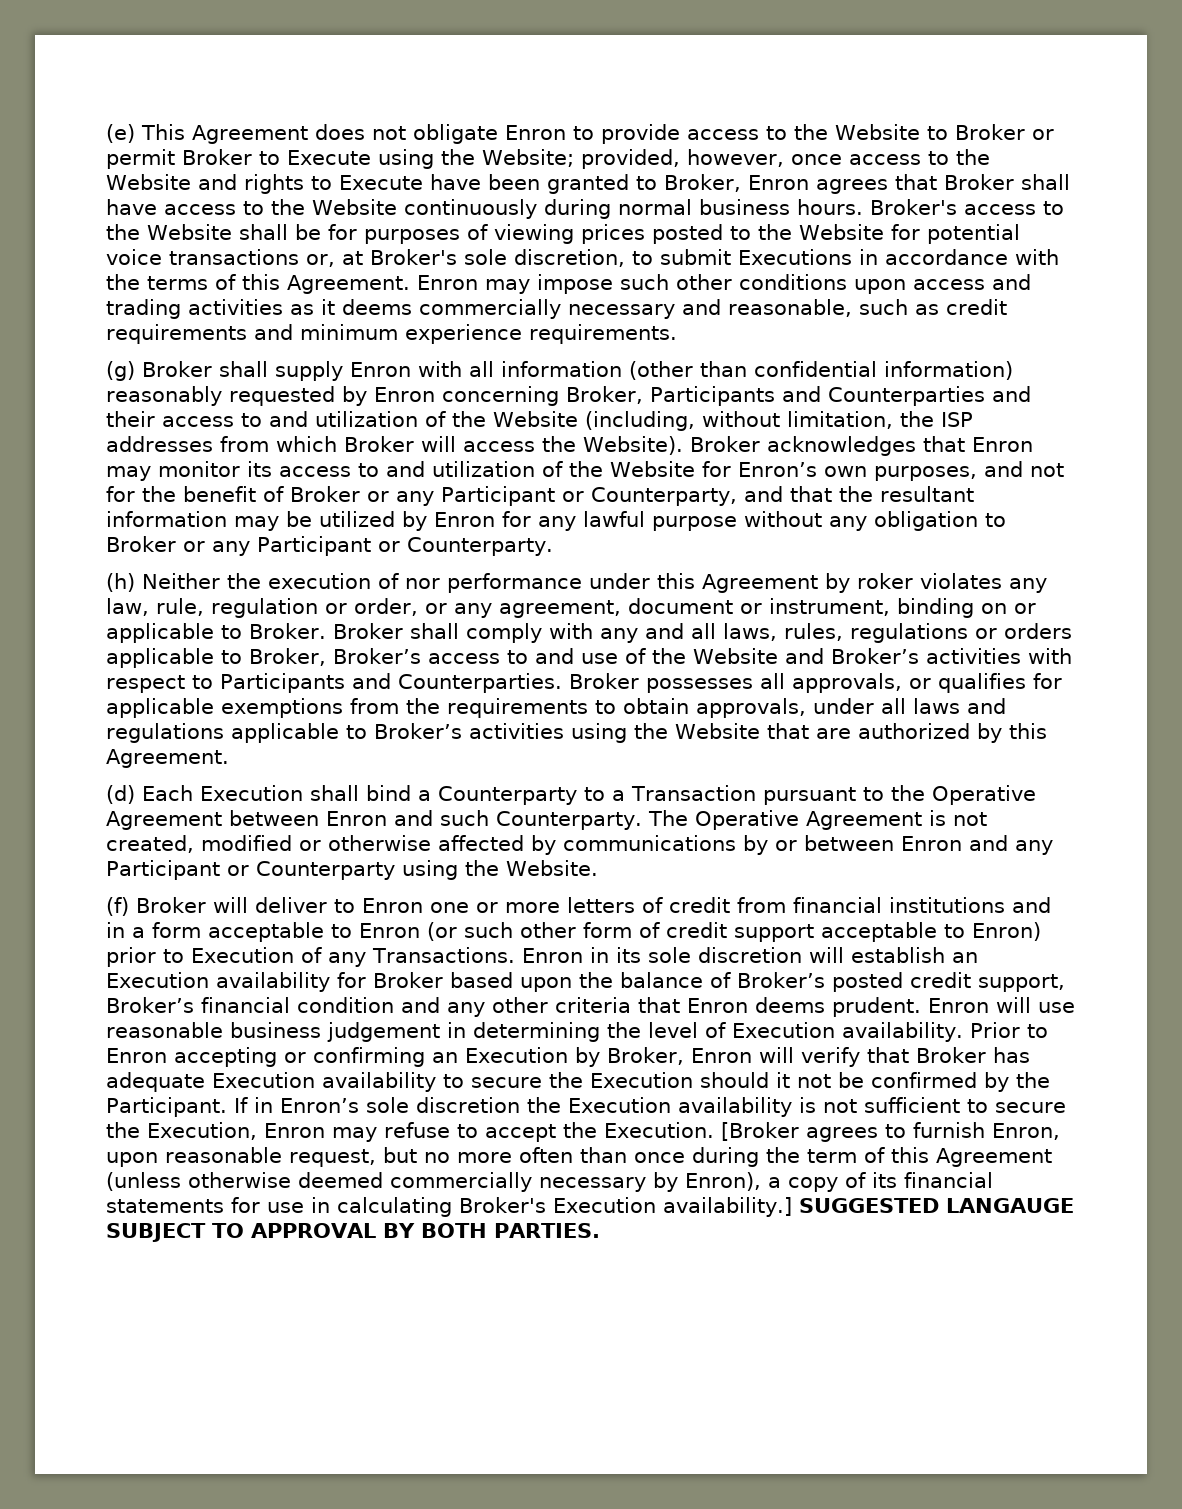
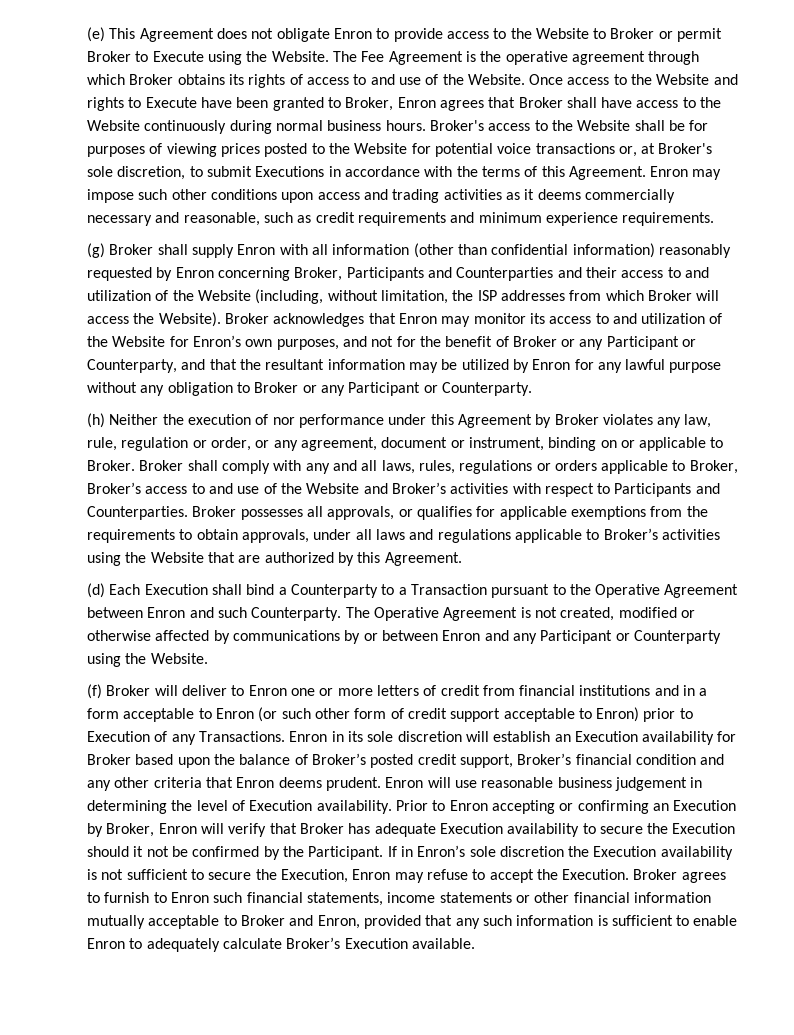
[481,149,842,169] Website; provided, however, once -> [271,51,700,65] [87,74,564,88] Website. The Fee Agreement is the operative agreement through which Broker obtains its rights of access to and use of the Website. Once
[856,573,913,589] roker -> [554,414,599,425] Broker
[720,1122,799,1141] [Broker -> [633,869,678,880] Broker
[991,1123,1060,1140] [106,1147,1052,1167] [106,1172,993,1192] [106,1197,1074,1217] [106,1223,600,1242] Enron, upon reasonable request, but no more often than once during the term of this Agreement (unless otherwise deemed commercially necessary by Enron), a copy of its financial statements for use in calculating Broker's Execution availability.] SUGGESTED LANGAUGE SUBJECT TO APPROVAL BY BOTH PARTIES. -> [153,892,711,906] [87,915,738,929] [87,937,475,952] to Enron such financial statements, income statements or other financial information mutually acceptable to Broker and Enron, provided that any such information is sufficient to enable Enron to adequately calculate Broker’s Execution available.

